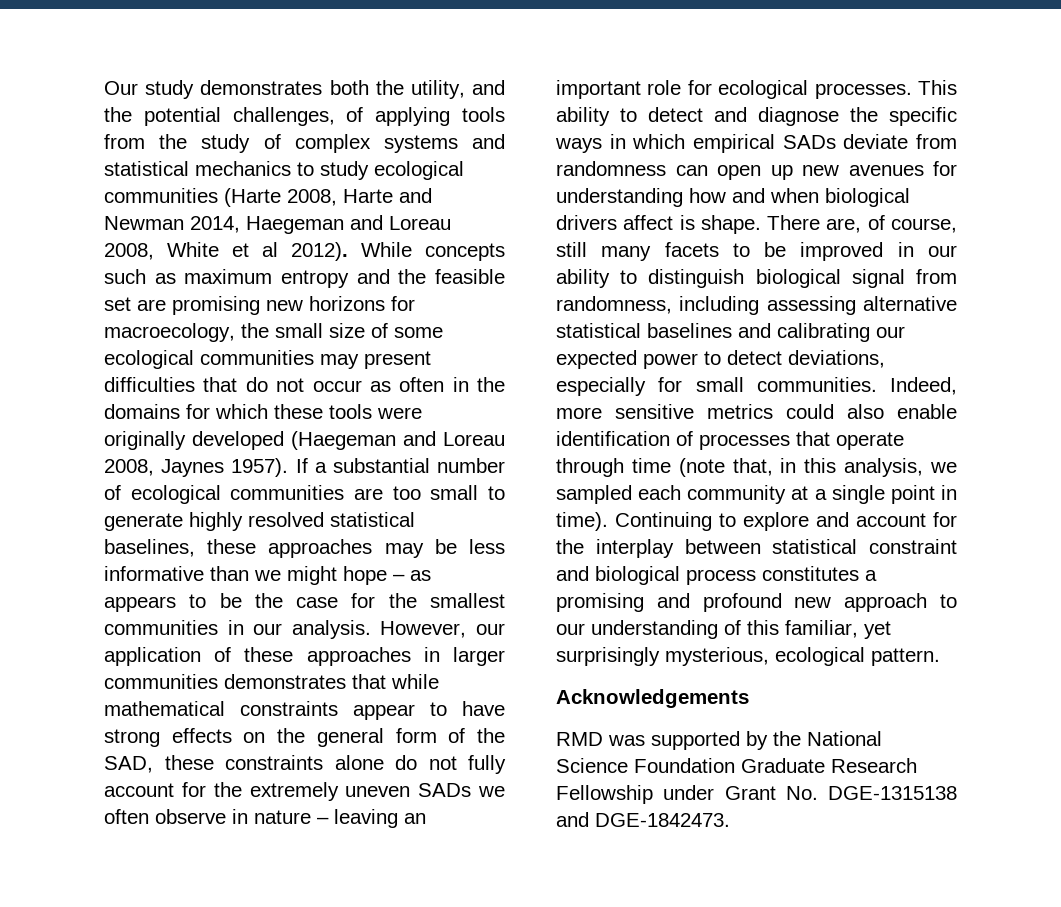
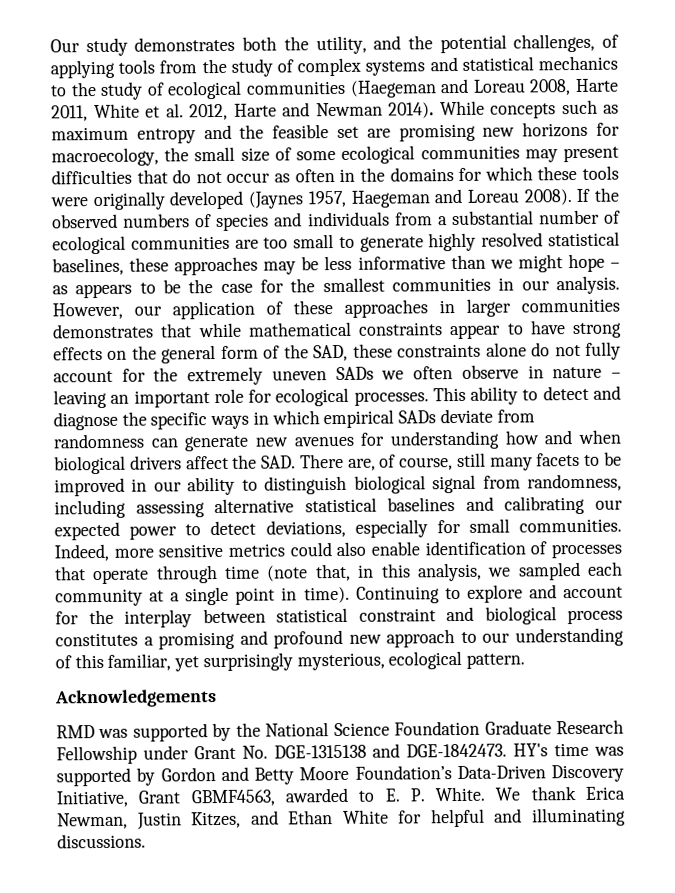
[320,161,464,180] [104,188,432,207] [104,215,451,234] [104,242,348,261] study ecological communities (Harte 2008, Harte and Newman 2014, Haegeman and Loreau 2008, White et al 2012). -> [70,78,620,100] [51,102,434,122] the study of ecological communities (Haegeman and Loreau 2008, Harte 2011, White et al. 2012, Harte and Newman 2014).
[291,431,505,450] [104,458,308,477] (Haegeman and Loreau 2008, Jaynes 1957). If -> [248,187,619,209] [52,211,433,232] (Jaynes 1957, Haegeman and Loreau 2008). If the observed numbers of species and individuals from
[717,165,793,180] open up -> [184,435,250,452] generate
[679,215,761,234] is shape. -> [232,454,297,469] the SAD.
(730, 820) none -> [513,742,625,757] [56,764,624,787] [56,786,625,808] [57,807,626,830] [57,833,146,849] HY's time was supported by Gordon and Betty Moore Foundation’s Data-Driven Discovery Initiative, Grant GBMF4563, awarded to E. P. White. We thank Erica Newman, Justin Kitzes, and Ethan White for helpful and illuminating discussions.

